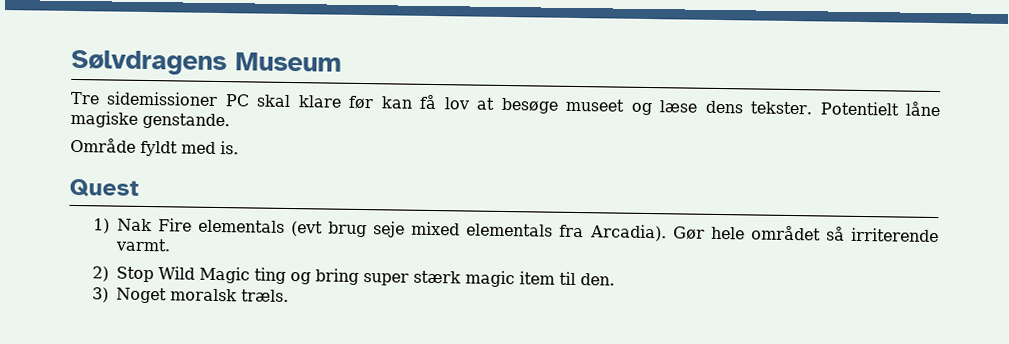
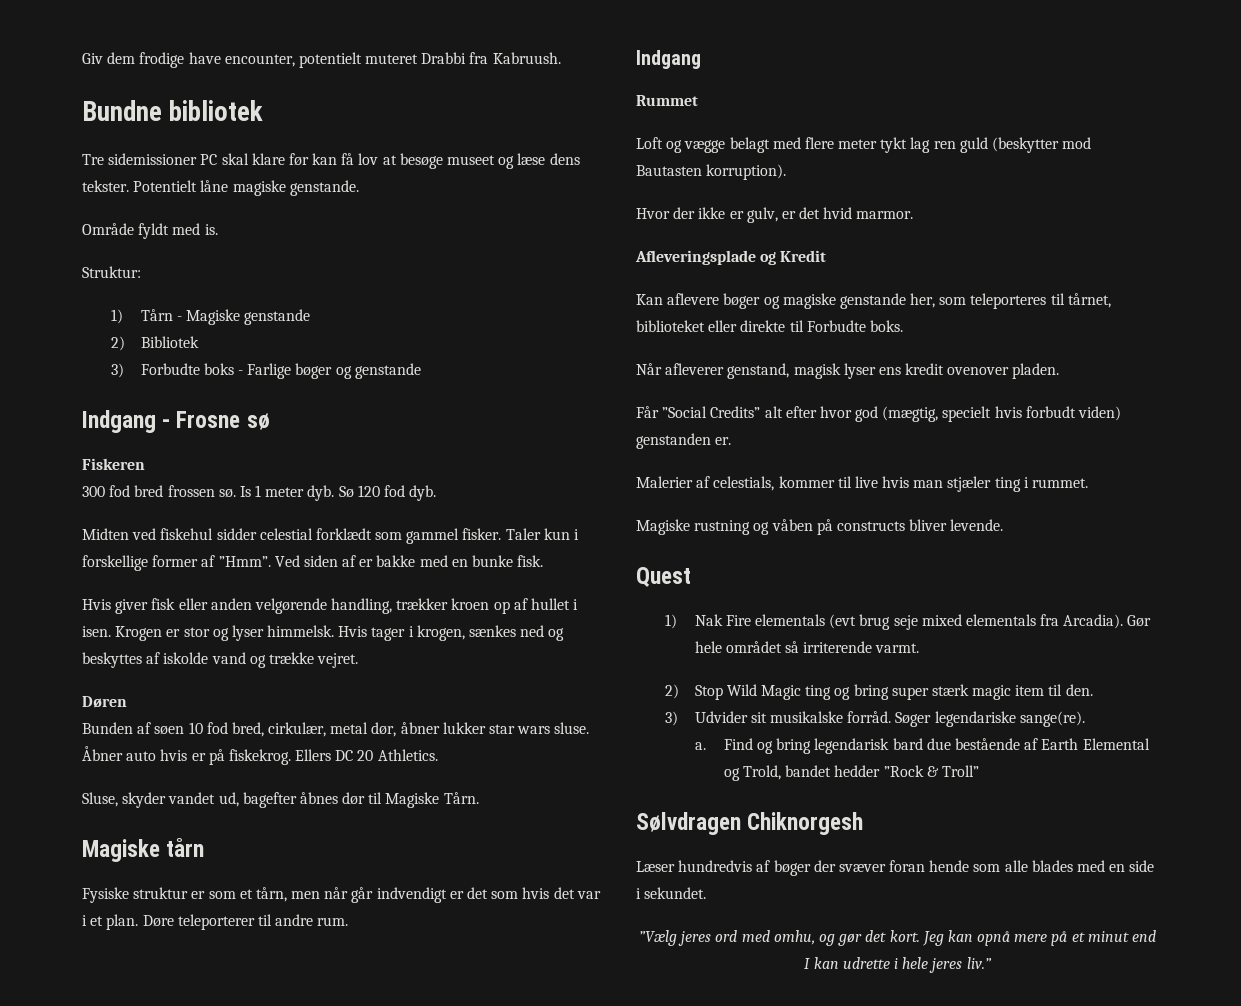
[71,49,342,77] Sølvdragens Museum -> [82,52,561,68] [82,100,264,121] Giv dem frodige have encounter, potentielt muteret Drabbi fra Kabruush. // Bundne bibliotek
(239, 148) none -> [82,266,141,278] [111,309,311,325] [111,336,199,351] [111,363,421,379] [82,410,270,433] [82,458,145,470] [82,485,437,501] [82,528,580,544] [82,555,544,571] [82,598,579,614] [82,625,565,641] [82,652,359,668] [82,696,127,708] [82,722,590,737] [82,746,438,765] [82,792,479,808] [82,838,205,862] [82,887,601,903] [82,914,349,930] [636,50,701,69] [636,95,698,106] [636,137,1092,153] [636,164,787,180] [636,207,914,223] [635,250,827,265] [636,293,1111,309] [636,320,903,332] [636,363,1060,379] [636,406,1122,422] [636,433,732,449] [636,476,1089,492] [636,519,1004,535] // Struktur: // 1) Tårn - Magiske genstande // 2) Bibliotek // 3) Forbudte boks - Farlige bøger og genstande // Indgang - Frosne sø // Fiskeren // 300 fod bred frossen sø. Is 1 meter dyb. Sø 120 fod dyb. // Midten ved fiskehul sidder celestial forklædt som gammel fisker. Taler kun i forskellige former af ”Hmm”. Ved siden af er bakke med en bunke fisk. // Hvis giver fisk eller anden velgørende handling, trækker kroen op af hullet i isen. Krogen er stor og lyser himmelsk. Hvis tager i krogen, sænkes ned og beskyttes af iskolde vand og trække vejret. // Døren // Bunden af søen 10 fod bred, cirkulær, metal dør, åbner lukker star wars sluse. Åbner auto hvis er på fiskekrog. Ellers DC 20 Athletics. // Sluse, skyder vandet ud, bagefter åbnes dør til Magiske Tårn. // Magiske tårn // Fysiske struktur er som et tårn, men når går indvendigt er det som hvis det var i et plan. Døre teleporterer til andre rum. // Indgang // Rummet // Loft og vægge belagt med flere meter tykt lag ren guld (beskytter mod Bautasten korruption). // Hvor der ikke er gulv, er det hvid marmor. // Afleveringsplade og Kredit // Kan aflevere bøger og magiske genstande her, som teleporteres til tårnet, biblioteket eller direkte til Forbudte boks. // Når afleverer genstand, magisk lyser ens kredit ovenover pladen. // Får ”Social Credits” alt efter hvor god (mægtig, specielt hvis forbudt viden) genstanden er. // Malerier af celestials, kommer til live hvis man stjæler ting i rummet. // Magiske rustning og våben på constructs bliver levende.
[115,287,289,304] Noget moralsk træls. -> [694,711,1085,727] [694,738,1150,754] [723,765,979,781] [636,812,864,835] [636,860,1155,876] [636,887,707,899] [639,930,1156,946] [804,957,992,973] Udvider sit musikalske forråd. Søger legendariske sange(re). // a. Find og bring legendarisk bard due bestående af Earth Elemental og Trold, bandet hedder ”Rock & Troll” // Sølvdragen Chiknorgesh // Læser hundredvis af bøger der svæver foran hende som alle blades med en side i sekundet. // ”Vælg jeres ord med omhu, og gør det kort. Jeg kan opnå mere på et minut end I kan udrette i hele jeres liv.”

